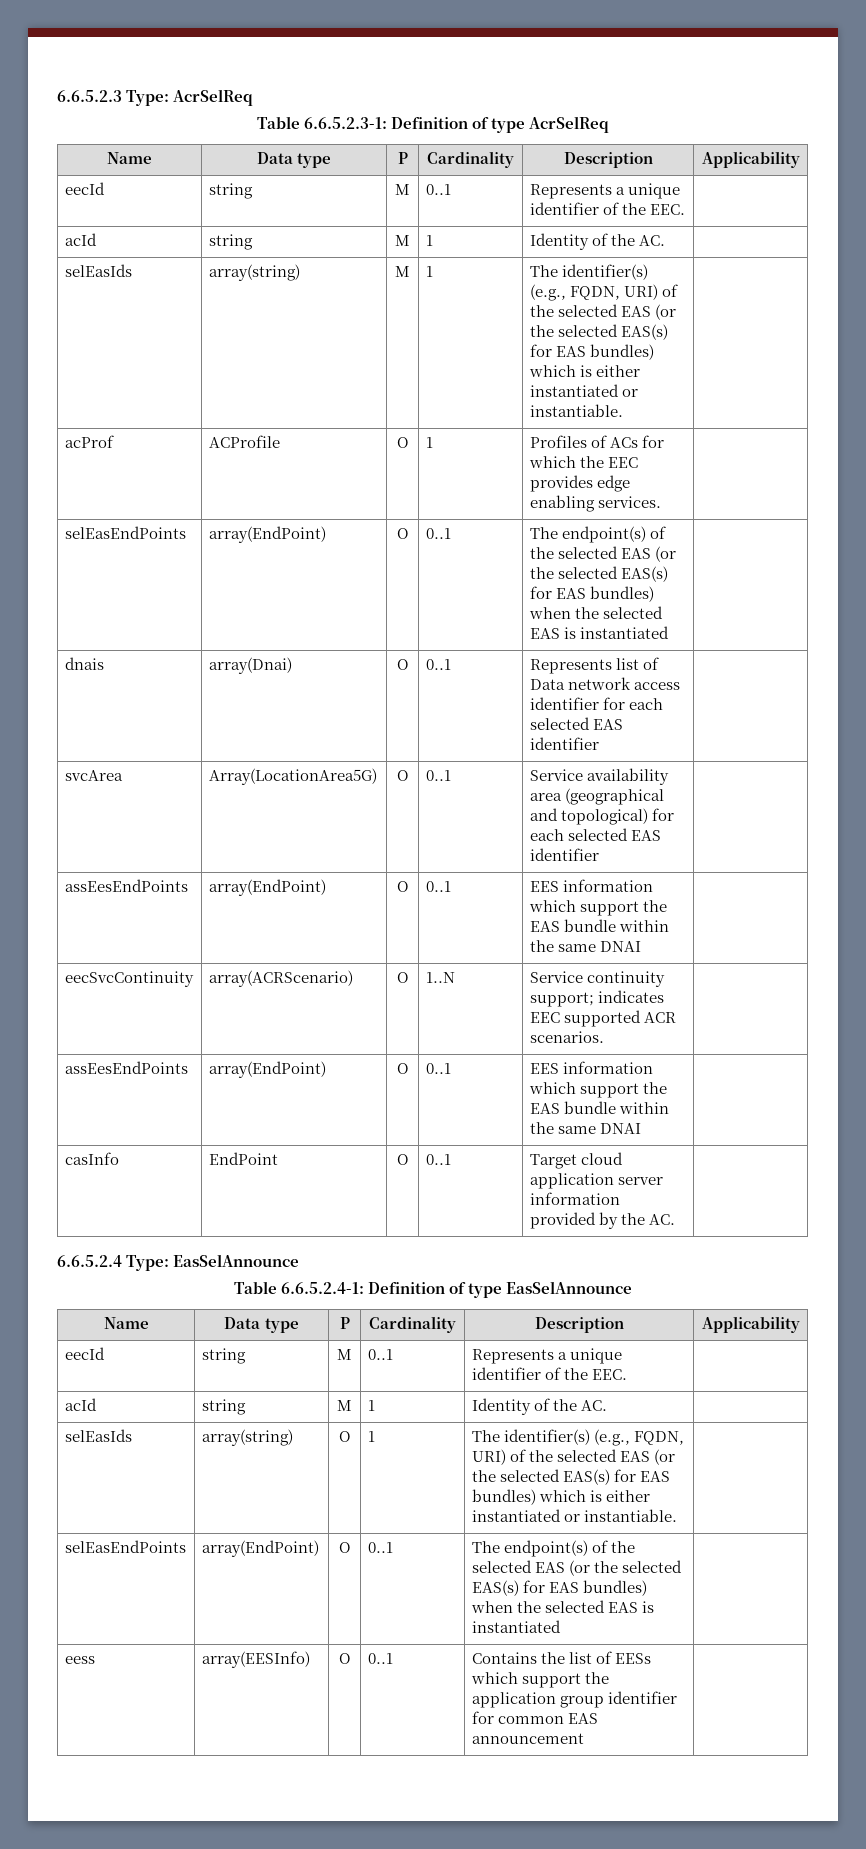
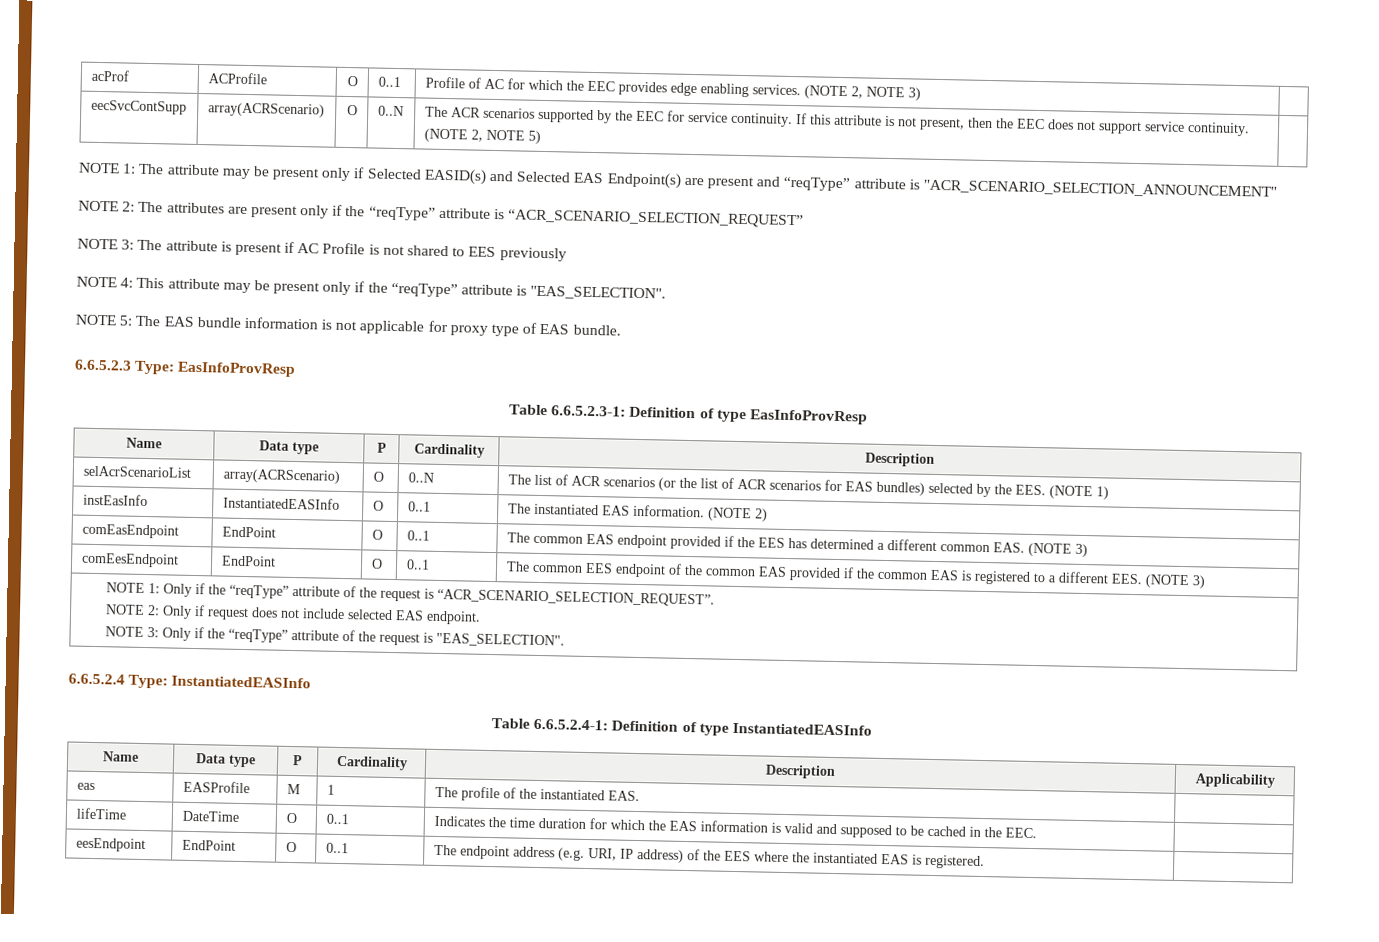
(57, 96) none -> [90,69,129,82] [207,72,267,85] [346,75,358,87] [377,76,401,88] [424,76,921,101] [90,99,187,115] [207,102,325,118] [346,104,358,116] [377,105,404,117] [424,106,1250,137] [423,128,541,144] [78,162,1277,199] [78,200,805,229] [77,238,567,262] [76,276,667,301] [75,314,621,337] acProf | ACProfile | O | 0..1 | Profile of AC for which the EEC provides edge enabling services. (NOTE 2, NOTE 3) | // eecSvcContSupp | array(ACRScenario) | O | 0..N | The ACR scenarios supported by the EEC for service continuity. If this attribute is not present, then the EEC does not support service continuity. (NOTE 2, NOTE 5) | // NOTE 1: The attribute may be present only if Selected EASID(s) and Selected EAS Endpoint(s) are present and “reqType” attribute is "ACR_SCENARIO_SELECTION_ANNOUNCEMENT" // NOTE 2: The attributes are present only if the “reqType” attribute is “ACR_SCENARIO_SELECTION_REQUEST” // NOTE 3: The attribute is present if AC Profile is not shared to EES previously // NOTE 4: This attribute may be present only if the “reqType” attribute is "EAS_SELECTION". // NOTE 5: The EAS bundle information is not applicable for proxy type of EAS bundle. //
[173,89,254,106] AcrSelReq -> [177,361,297,378] EasInfoProvResp
[529,116,610,133] [107,152,152,164] [256,152,332,168] [397,152,408,164] [427,151,514,168] [563,152,653,168] [701,151,800,168] [64,182,105,195] [208,183,253,199] [395,184,410,195] [425,184,451,195] [529,183,680,199] [529,202,686,215] [64,233,97,246] [208,234,253,250] [395,235,410,246] [425,235,433,246] [529,233,666,250] [64,264,132,277] [208,264,300,281] [395,266,410,277] [425,266,433,277] [529,264,648,280] [529,284,679,301] [529,304,677,320] [529,324,668,340] [529,344,654,360] [528,365,640,377] [529,384,638,397] [529,404,623,417] [64,435,114,448] [208,435,280,448] [396,437,409,448] [425,437,433,448] [529,435,665,448] [528,456,638,468] [529,475,630,492] [529,495,661,512] [64,526,186,539] [208,526,326,543] [396,528,409,539] [425,528,451,539] [529,526,666,543] [529,546,677,562] [529,566,668,582] [529,586,654,602] [528,606,663,619] [529,626,669,639] [64,657,104,670] [208,657,292,674] [396,659,409,670] [425,659,451,670] [529,657,659,674] [529,677,680,690] [529,697,663,710] [529,717,623,730] [529,737,599,750] [64,770,123,781] [208,768,377,785] [396,770,409,781] [425,770,451,781] [529,768,669,785] [529,788,664,805] [529,808,674,825] [529,828,661,841] [529,848,599,861] [64,879,188,892] [208,879,326,896] [396,881,409,892] [425,881,451,892] [529,879,653,892] [528,900,667,916] [529,919,669,932] [529,940,641,952] [64,971,194,987] [208,970,353,987] [396,972,409,983] [425,972,455,983] [529,971,665,987] [529,990,664,1007] [529,1010,676,1027] [529,1031,604,1043] [64,1061,188,1074] [208,1061,326,1078] [396,1063,409,1074] [425,1063,451,1074] [529,1061,653,1074] [528,1082,667,1098] [529,1101,669,1114] [529,1122,641,1134] [64,1152,119,1165] [208,1152,278,1165] [396,1154,409,1165] [425,1154,451,1165] [529,1152,623,1169] [529,1173,663,1189] [529,1192,620,1205] [529,1212,676,1229] [57,1254,300,1271] [233,1281,633,1298] [103,1317,149,1329] [224,1317,299,1333] [339,1317,350,1329] [369,1316,456,1333] [534,1317,624,1333] [701,1316,800,1333] [64,1347,105,1360] [201,1348,246,1364] [337,1349,352,1360] [367,1349,393,1360] [471,1348,622,1364] [471,1367,628,1380] [64,1398,97,1411] [201,1399,246,1415] [337,1400,352,1411] [367,1400,375,1411] [471,1398,608,1415] [64,1429,132,1442] [201,1429,293,1446] [338,1431,351,1442] [367,1431,375,1442] [471,1429,685,1446] [471,1449,676,1465] [471,1469,671,1485] [471,1489,651,1505] [471,1509,677,1522] [64,1540,186,1553] [201,1540,319,1557] [338,1542,351,1553] [367,1542,393,1553] [471,1540,636,1557] [471,1560,683,1576] [471,1580,648,1596] [470,1600,655,1613] [471,1620,561,1633] [64,1656,95,1664] [201,1651,310,1668] [338,1653,351,1664] [367,1653,393,1664] [471,1651,652,1664] [470,1672,609,1688] [471,1691,677,1708] [471,1711,598,1724] [471,1733,584,1744] AcrSelReq // Name | Data type | P | Cardinality | Description | Applicability // eecId | string | M | 0..1 | Represents a unique identifier of the EEC. | // acId | string | M | 1 | Identity of the AC. | // selEasIds | array(string) | M | 1 | The identifier(s) (e.g., FQDN, URI) of the selected EAS (or the selected EAS(s) for EAS bundles) which is either instantiated or instantiable. | // acProf | ACProfile | O | 1 | Profiles of ACs for which the EEC provides edge enabling services. | // selEasEndPoints | array(EndPoint) | O | 0..1 | The endpoint(s) of the selected EAS (or the selected EAS(s) for EAS bundles) when the selected EAS is instantiated | // dnais | array(Dnai) | O | 0..1 | Represents list of Data network access identifier for each selected EAS identifier | // svcArea | Array(LocationArea5G) | O | 0..1 | Service availability area (geographical and topological) for each selected EAS identifier | // assEesEndPoints | array(EndPoint) | O | 0..1 | EES information which support the EAS bundle within the same DNAI | // eecSvcContinuity | array(ACRScenario) | O | 1..N | Service continuity support; indicates EEC supported ACR scenarios. | // assEesEndPoints | array(EndPoint) | O | 0..1 | EES information which support the EAS bundle within the same DNAI | // casInfo | EndPoint | O | 0..1 | Target cloud application server information provided by the AC. | // 6.6.5.2.4 Type: EasSelAnnounce // Table 6.6.5.2.4-1: Definition of type EasSelAnnounce // Name | Data type | P | Cardinality | Description | Applicability // eecId | string | M | 0..1 | Represents a unique identifier of the EEC. | // acId | string | M | 1 | Identity of the AC. | // selEasIds | array(string) | O | 1 | The identifier(s) (e.g., FQDN, URI) of the selected EAS (or the selected EAS(s) for EAS bundles) which is either instantiated or instantiable. | // selEasEndPoints | array(EndPoint) | O | 0..1 | The endpoint(s) of the selected EAS (or the selected EAS(s) for EAS bundles) when the selected EAS is instantiated | // eess | array(EESInfo) | O | 0..1 | Contains the list of EESs which support the application group identifier for common EAS announcement -> [749,409,868,425] [126,437,162,449] [259,440,319,455] [376,442,387,453] [413,443,485,458] [865,452,935,467] [82,465,191,478] [222,468,340,484] [372,471,384,482] [407,472,434,483] [507,474,1109,500] [82,493,148,507] [222,496,340,510] [372,500,384,511] [407,501,431,512] [507,503,768,522] [81,523,179,539] [221,526,276,538] [371,529,383,540] [406,530,430,541] [506,532,1088,558] [80,552,179,568] [220,555,276,567] [370,558,383,569] [405,559,430,570] [505,561,1205,589] [106,582,716,607] [105,604,482,625] [105,626,566,648] [68,673,312,689] [491,718,872,736] [103,751,139,762] [195,753,256,768] [292,755,303,766] [335,755,408,771] [765,764,836,780] [1194,773,1275,788] [76,782,95,791] [182,780,250,794] [286,783,301,795] [326,784,335,795] [434,786,640,802] [75,807,127,820] [181,810,240,822] [285,812,297,824] [325,813,349,825] [433,815,1037,839] [75,837,146,853] [181,839,236,851] [285,841,297,853] [325,842,349,854] [433,844,985,870] EasInfoProvResp // Name | Data type | P | Cardinality | Description // selAcrScenarioList | array(ACRScenario) | O | 0..N | The list of ACR scenarios (or the list of ACR scenarios for EAS bundles) selected by the EES. (NOTE 1) // instEasInfo | InstantiatedEASInfo | O | 0..1 | The instantiated EAS information. (NOTE 2) // comEasEndpoint | EndPoint | O | 0..1 | The common EAS endpoint provided if the EES has determined a different common EAS. (NOTE 3) // comEesEndpoint | EndPoint | O | 0..1 | The common EES endpoint of the common EAS provided if the common EAS is registered to a different EES. (NOTE 3) // NOTE 1: Only if the “reqType” attribute of the request is “ACR_SCENARIO_SELECTION_REQUEST”. // NOTE 2: Only if request does not include selected EAS endpoint. // NOTE 3: Only if the “reqType” attribute of the request is "EAS_SELECTION". // 6.6.5.2.4 Type: InstantiatedEASInfo // Table 6.6.5.2.4-1: Definition of type InstantiatedEASInfo // Name | Data type | P | Cardinality | Description | Applicability // eas | EASProfile | M | 1 | The profile of the instantiated EAS. | // lifeTime | DateTime | O | 0..1 | Indicates the time duration for which the EAS information is valid and supposed to be cached in the EEC. | // eesEndpoint | EndPoint | O | 0..1 | The endpoint address (e.g. URI, IP address) of the EES where the instantiated EAS is registered.

